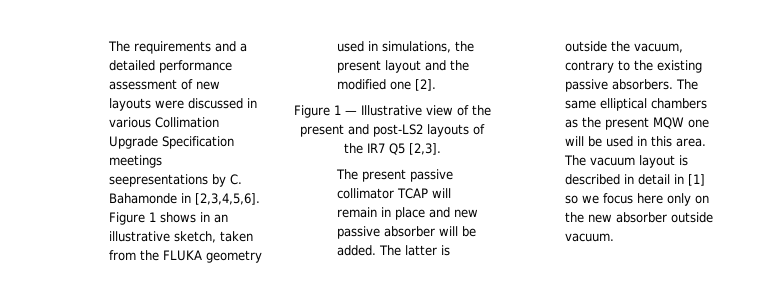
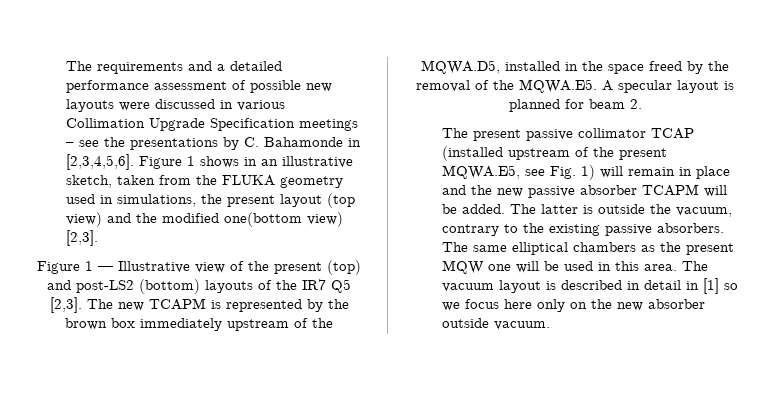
(194, 84) none -> [250,80,302,93] possible
[109,174,209,187] seepresentations -> [66,137,219,150] – see the presentations
(422, 66) none -> [327,193,356,208] [66,212,103,227] (top view)
[390,79,437,91] one [2]. -> [224,212,344,227] [66,230,99,246] one(bottom view) [2,3].
(344, 130) none -> [327,260,361,275] (top)
(423, 130) none -> [139,279,200,294] (bottom)
(441, 149) none -> [86,298,349,312] [65,318,333,331] [421,60,729,74] [416,79,734,93] [508,99,642,112] The new TCAPM is represented by the brown box immediately upstream of the MQWA.D5, installed in the space freed by the removal of the MQWA.E5. A specular layout is planned for beam 2.
(429, 193) none -> [442,146,668,161] [442,165,596,180] (installed upstream of the present MQWA.E5, see Fig. 1)
(451, 212) none -> [471,185,493,195] the
(436, 231) none -> [642,184,700,196] TCAPM

